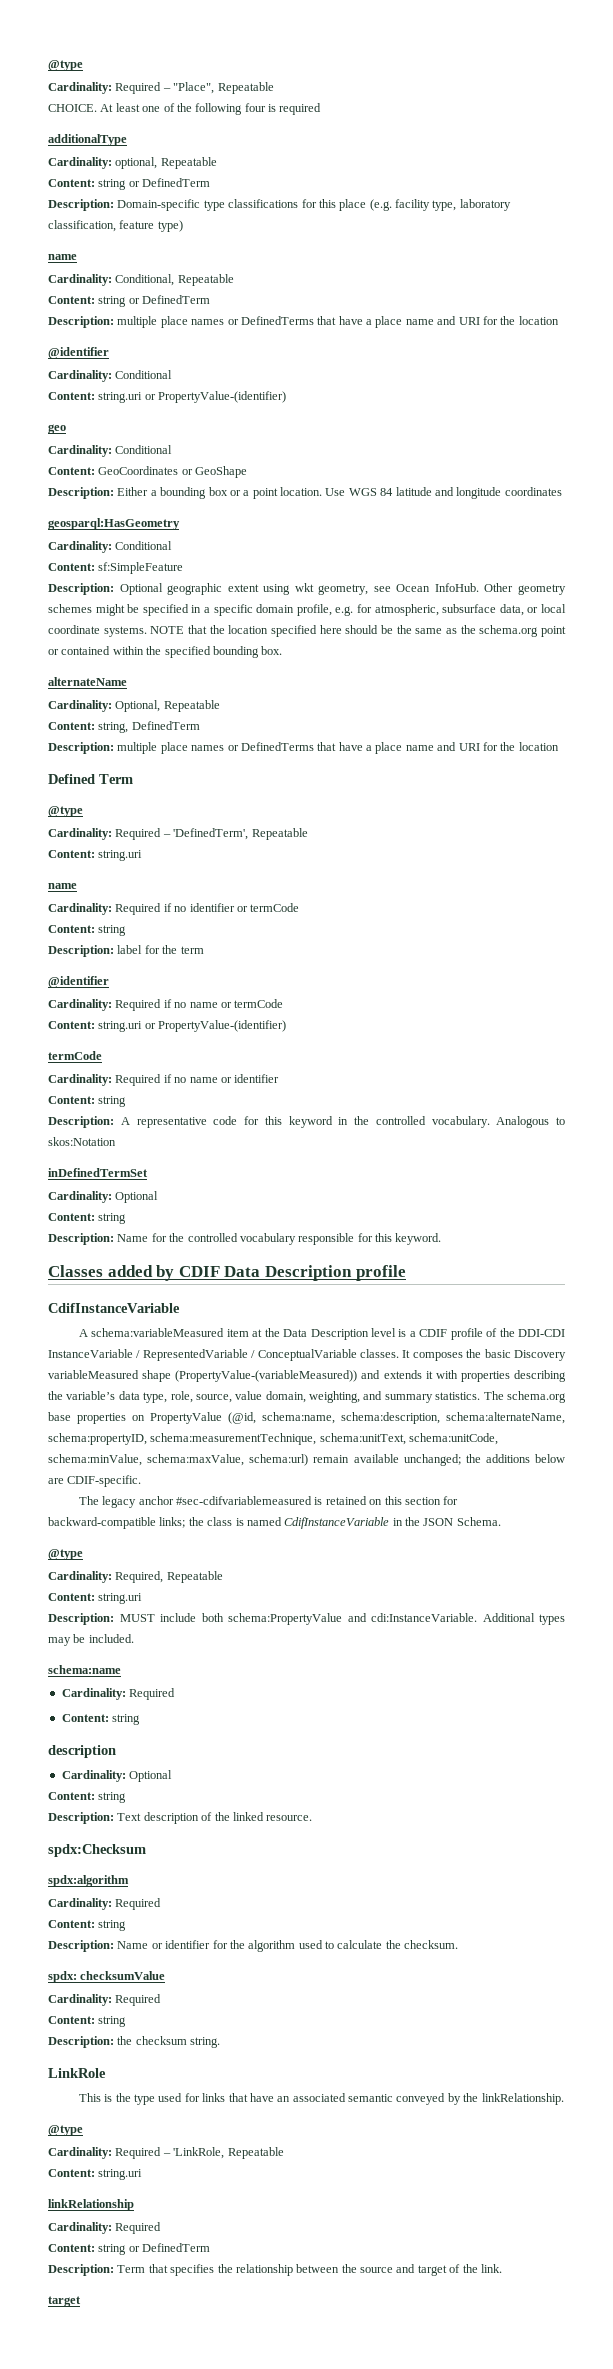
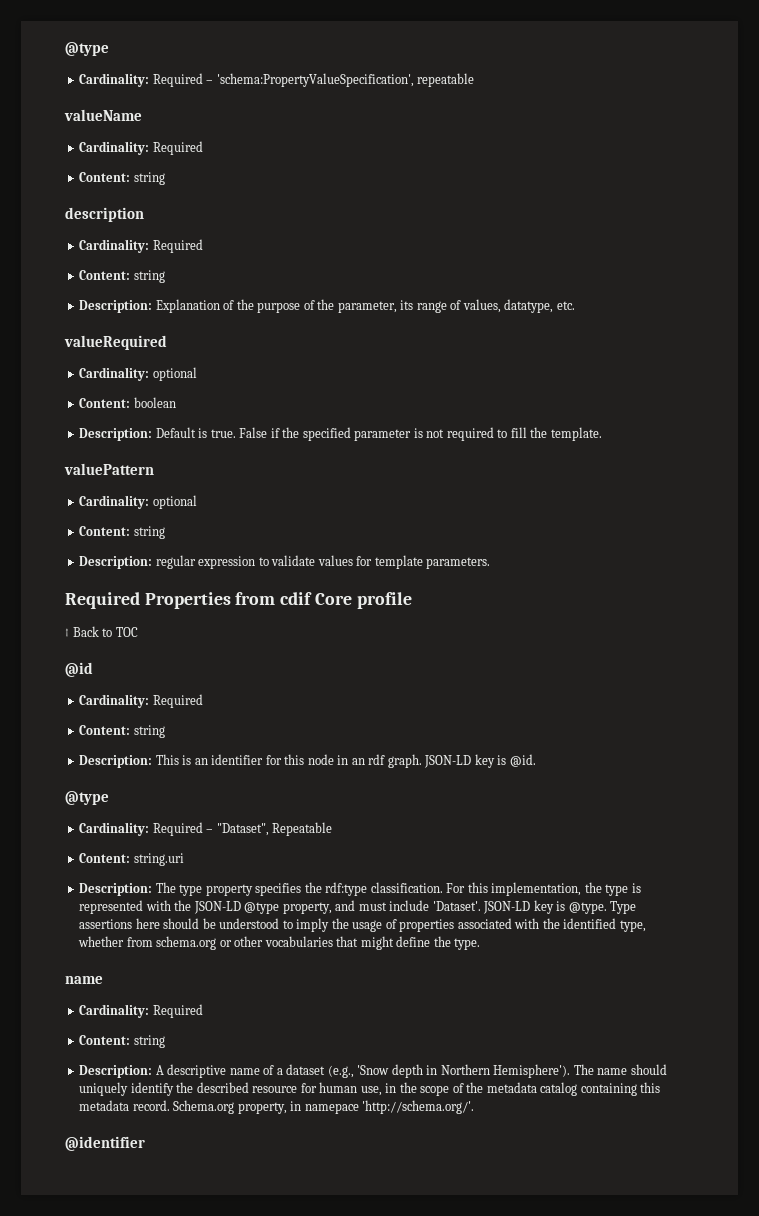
[48,60,83,71] [48,82,274,94] [48,103,322,115] [48,134,127,146] [48,157,217,169] [48,178,211,190] [48,199,511,211] [48,220,183,232] [48,254,77,260] [48,274,234,286] [48,295,211,307] [48,316,559,328] [48,347,109,359] [48,370,173,382] [48,391,287,403] [48,424,66,434] [48,445,173,457] [48,466,248,478] [48,487,562,499] [48,518,180,530] [48,541,173,553] [48,562,184,574] [48,583,566,595] [48,604,567,616] [48,625,567,637] [48,646,283,658] [48,677,127,686] [48,700,220,712] [48,721,200,733] [48,742,559,754] [48,774,133,784] [48,806,83,817] [48,828,308,840] [48,850,143,861] [48,883,77,889] [48,903,300,915] [48,925,127,936] [48,945,204,957] [48,976,109,988] [48,999,284,1011] [48,1020,287,1032] [48,1051,102,1060] [48,1074,280,1086] [48,1096,127,1107] [48,1116,565,1128] [48,1137,116,1146] [48,1168,148,1177] [48,1191,159,1203] [48,1213,127,1224] [48,1233,442,1245] [48,1265,406,1281] [48,1303,180,1313] [78,1328,566,1340] [48,1349,566,1361] [48,1370,566,1382] [48,1391,566,1403] [48,1412,565,1424] [48,1433,499,1445] [48,1454,565,1466] [48,1475,142,1487] [78,1496,459,1508] [48,1517,501,1529] [48,1549,83,1560] [48,1571,223,1583] [48,1593,143,1604] [48,1613,565,1625] [48,1634,134,1646] [48,1665,121,1674] @type // Cardinality: Required – "Place", Repeatable // CHOICE. At least one of the following four is required // additionalType // Cardinality: optional, Repeatable // Content: string or DefinedTerm // Description: Domain-specific type classifications for this place (e.g. facility type, laboratory classification, feature type) // name // Cardinality: Conditional, Repeatable // Content: string or DefinedTerm // Description: multiple place names or DefinedTerms that have a place name and URI for the location // @identifier // Cardinality: Conditional // Content: string.uri or PropertyValue-(identifier) // geo // Cardinality: Conditional // Content: GeoCoordinates or GeoShape // Description: Either a bounding box or a point location. Use WGS 84 latitude and longitude coordinates // geosparql:HasGeometry // Cardinality: Conditional // Content: sf:SimpleFeature // Description: Optional geographic extent using wkt geometry, see Ocean InfoHub. Other geometry schemes might be specified in a specific domain profile, e.g. for atmospheric, subsurface data, or local coordinate systems. NOTE that the location specified here should be the same as the schema.org point or contained within the specified bounding box. // alternateName // Cardinality: Optional, Repeatable // Content: string, DefinedTerm // Description: multiple place names or DefinedTerms that have a place name and URI for the location // Defined Term // @type // Cardinality: Required – 'DefinedTerm', Repeatable // Content: string.uri // name // Cardinality: Required if no identifier or termCode // Content: string // Description: label for the term // @identifier // Cardinality: Required if no name or termCode // Content: string.uri or PropertyValue-(identifier) // termCode // Cardinality: Required if no name or identifier // Content: string // Description: A representative code for this keyword in the controlled vocabulary. Analogous to skos:Notation // inDefinedTermSet // Cardinality: Optional // Content: string // Description: Name for the controlled vocabulary responsible for this keyword. // Classes added by CDIF Data Description profile // CdifInstanceVariable // A schema:variableMeasured item at the Data Description level is a CDIF profile of the DDI-CDI InstanceVariable / RepresentedVariable / ConceptualVariable classes. It composes the basic Discovery variableMeasured shape (PropertyValue-(variableMeasured)) and extends it with properties describing the variable’s data type, role, source, value domain, weighting, and summary statistics. The schema.org base properties on PropertyValue (@id, schema:name, schema:description, schema:alternateName, schema:propertyID, schema:measurementTechnique, schema:unitText, schema:unitCode, schema:minValue, schema:maxValue, schema:url) remain available unchanged; the additions below are CDIF-specific. // The legacy anchor #sec-cdifvariablemeasured is retained on this section for backward-compatible links; the class is named CdifInstanceVariable in the JSON Schema. // @type // Cardinality: Required, Repeatable // Content: string.uri // Description: MUST include both schema:PropertyValue and cdi:InstanceVariable. Additional types may be included. // schema:name -> [65,42,109,56] [79,73,475,87] [64,109,142,121] @type // Cardinality: Required – 'schema:PropertyValueSpecification', repeatable // valueName
[129,1770,173,1782] [48,1792,127,1803] [48,1812,313,1824] [48,1844,146,1857] [48,1875,129,1887] [48,1898,162,1910] [48,1920,127,1931] [48,1940,459,1952] [48,1971,166,1983] [48,1994,162,2006] [48,2016,127,2027] [48,2036,221,2048] [48,2068,106,2078] [78,2093,564,2105] [48,2125,83,2136] [48,2147,284,2159] [48,2169,143,2180] [48,2199,134,2211] [48,2222,162,2234] [48,2243,211,2255] [48,2264,502,2276] [48,2296,81,2307] Optional // Content: string // Description: Text description of the linked resource. // spdx:Checksum // spdx:algorithm // Cardinality: Required // Content: string // Description: Name or identifier for the algorithm used to calculate the checksum. // spdx: checksumValue // Cardinality: Required // Content: string // Description: the checksum string. // LinkRole // This is the type used for links that have an associated semantic conveyed by the linkRelationship. // @type // Cardinality: Required – 'LinkRole, Repeatable // Content: string.uri // linkRelationship // Cardinality: Required // Content: string or DefinedTerm // Description: Term that specifies the relationship between the source and target of the link. // target -> [152,239,203,253] [79,270,165,283] [79,299,575,313] [64,335,167,350] [79,367,197,381] [79,397,176,408] [79,427,602,441] [64,463,154,475] [79,495,197,509] [79,526,165,539] [79,555,491,569] [65,592,412,609] [65,626,138,637] [65,662,93,677] [79,694,203,708] [79,725,165,738] [79,754,536,768] [65,791,109,805] [79,822,333,836] [79,853,184,866] [79,882,641,896] [79,900,637,914] [79,918,646,932] [78,936,481,950] [65,976,103,984] [79,1004,203,1018] [79,1035,165,1048] [79,1064,667,1078] [79,1082,661,1096] [79,1100,475,1114] [65,1136,145,1151] Required // Content: string // Description: Explanation of the purpose of the parameter, its range of values, datatype, etc. // valueRequired // Cardinality: optional // Content: boolean // Description: Default is true. False if the specified parameter is not required to fill the template. // valuePattern // Cardinality: optional // Content: string // Description: regular expression to validate values for template parameters. // Required Properties from cdif Core profile // ↑ Back to TOC // @id // Cardinality: Required // Content: string // Description: This is an identifier for this node in an rdf graph. JSON-LD key is @id. // @type // Cardinality: Required – "Dataset", Repeatable // Content: string.uri // Description: The type property specifies the rdf:type classification. For this implementation, the type is represented with the JSON-LD @type property, and must include 'Dataset'. JSON-LD key is @type. Type assertions here should be understood to imply the usage of properties associated with the identified type, whether from schema.org or other vocabularies that might define the type. // name // Cardinality: Required // Content: string // Description: A descriptive name of a dataset (e.g., 'Snow depth in Northern Hemisphere'). The name should uniquely identify the described resource for human use, in the scope of the metadata catalog containing this metadata record. Schema.org property, in namepace 'http://schema.org/'. // @identifier

